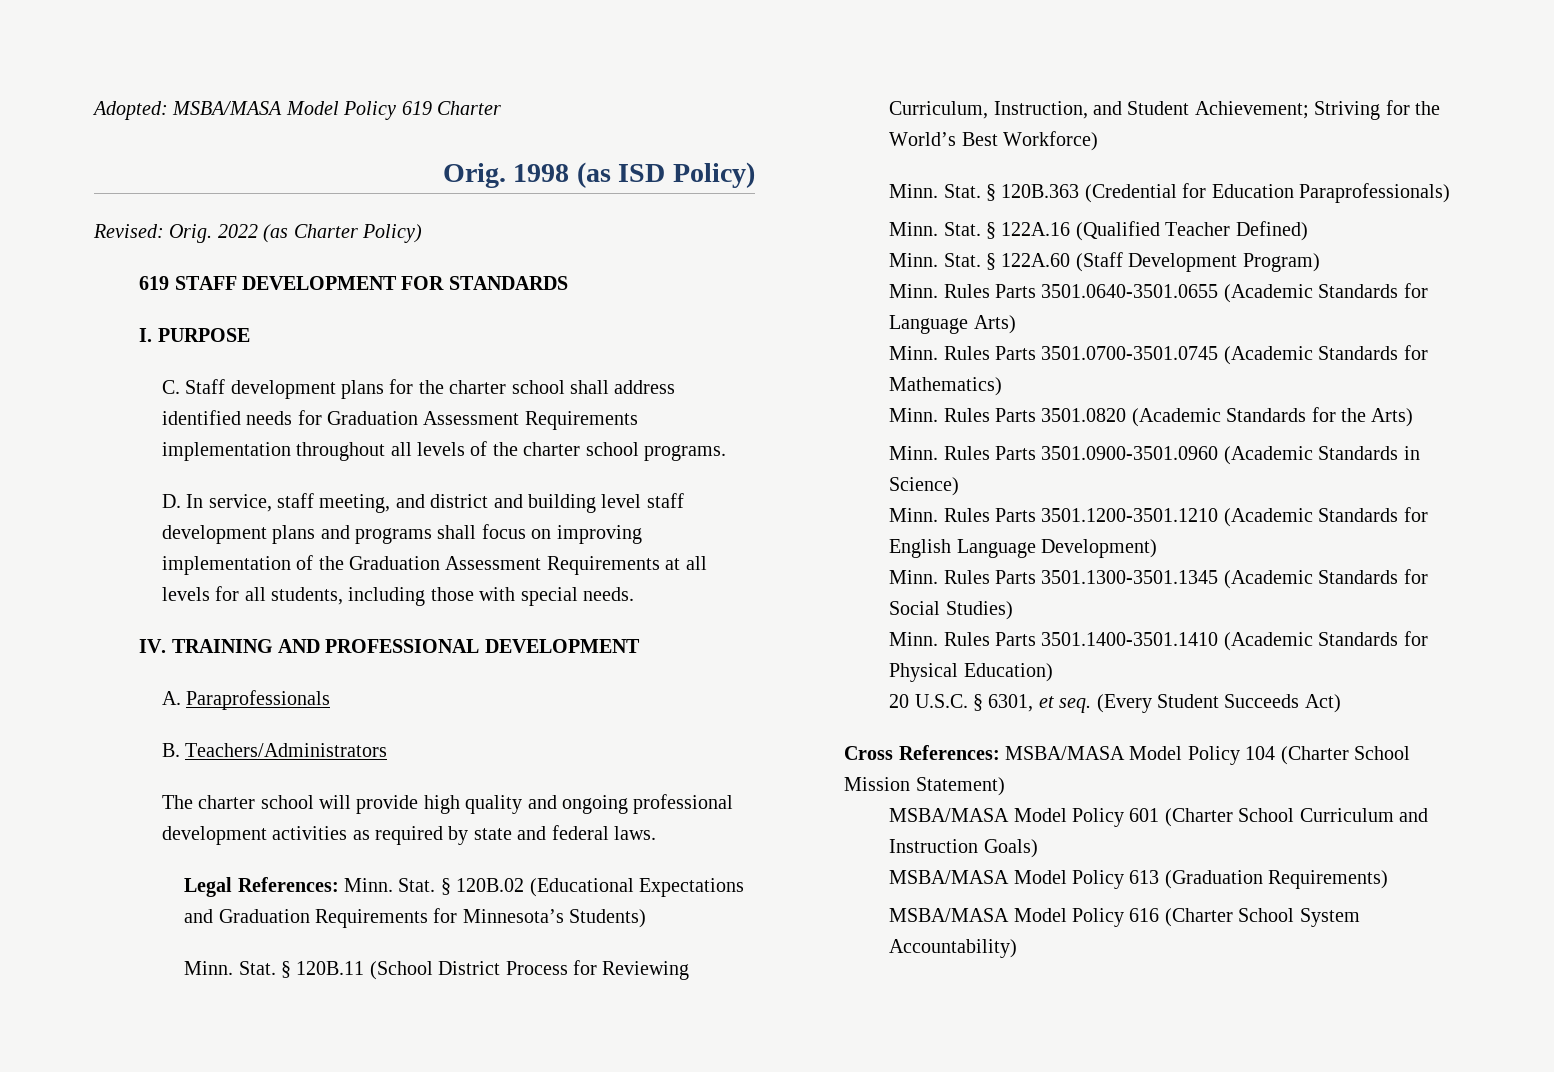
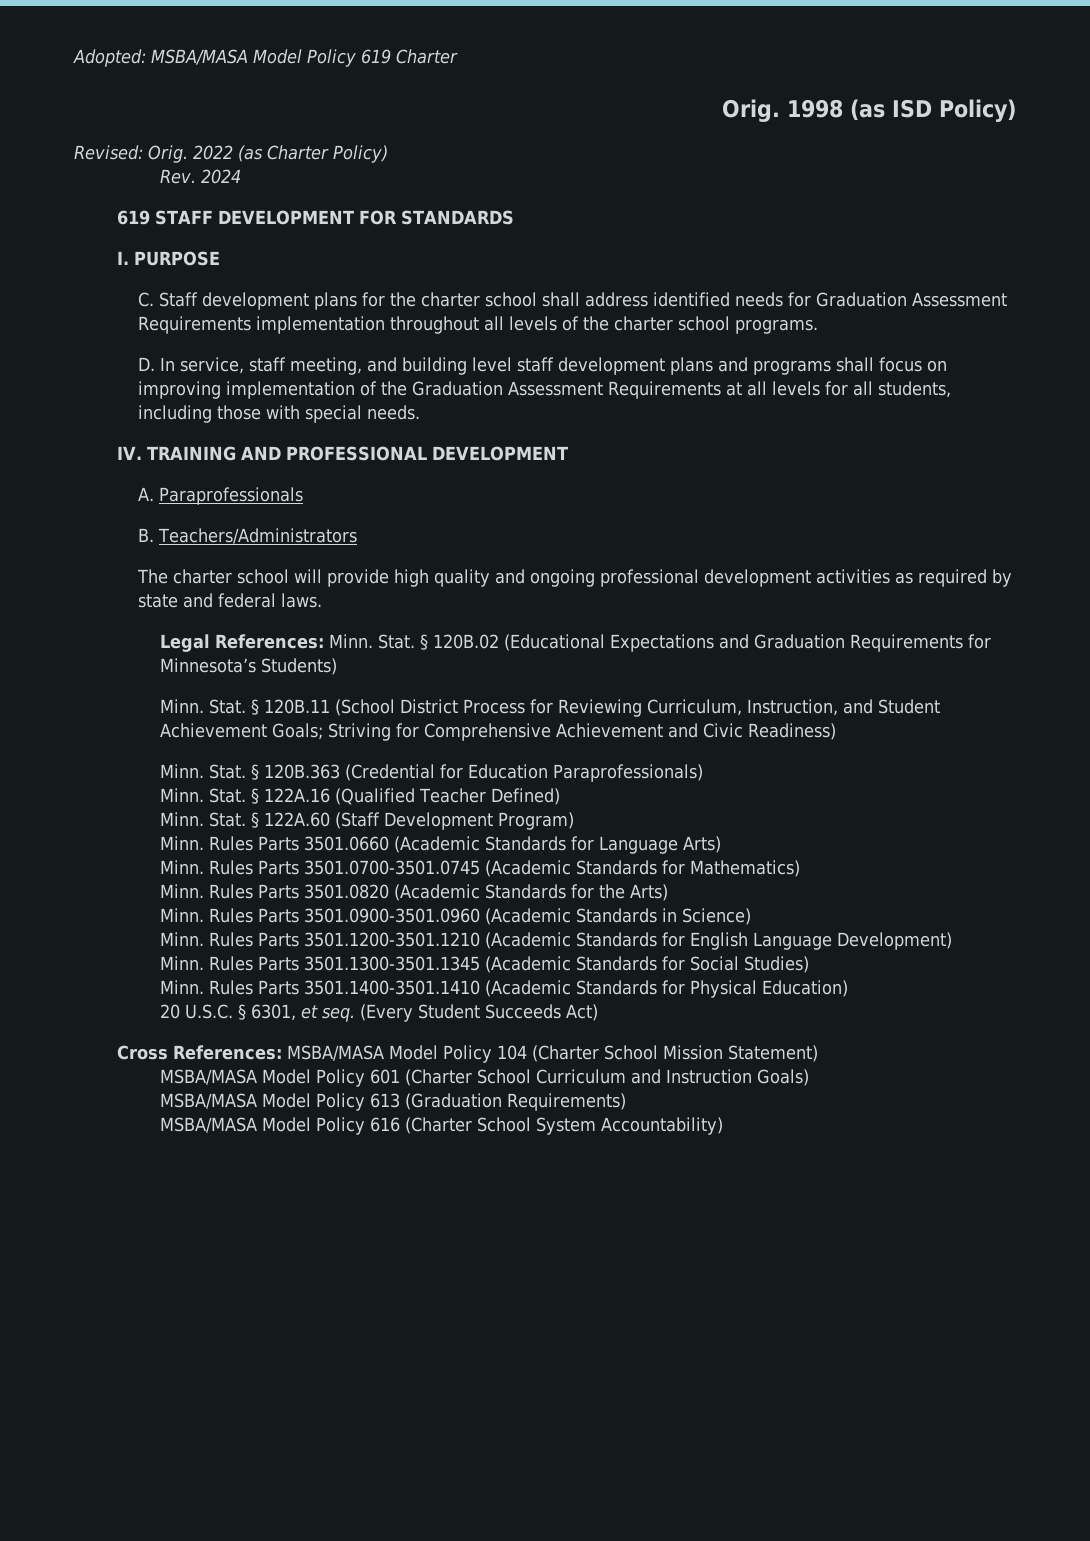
(422, 233) none -> [159,169,241,184] // Rev. 2024
[430,494,523,508] district and -> (398, 364) none
[1194,100,1441,120] [889,131,1099,151] Achievement; Striving for the World’s Best Workforce) -> [159,723,836,741] Achievement Goals; Striving for Comprehensive Achievement and Civic Readiness)
[1041,284,1219,298] 3501.0640-3501.0655 -> [303,836,389,851] 3501.0660

